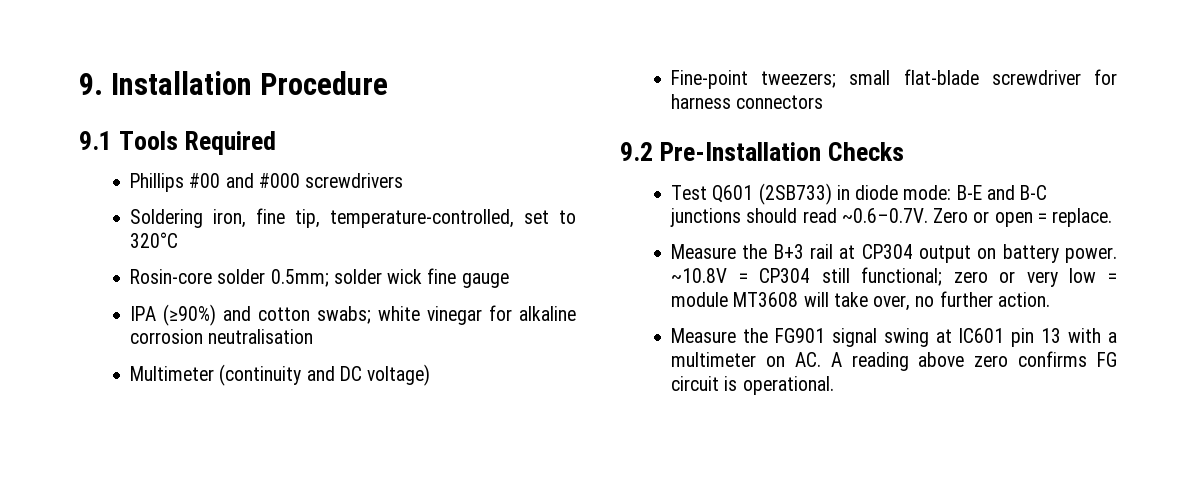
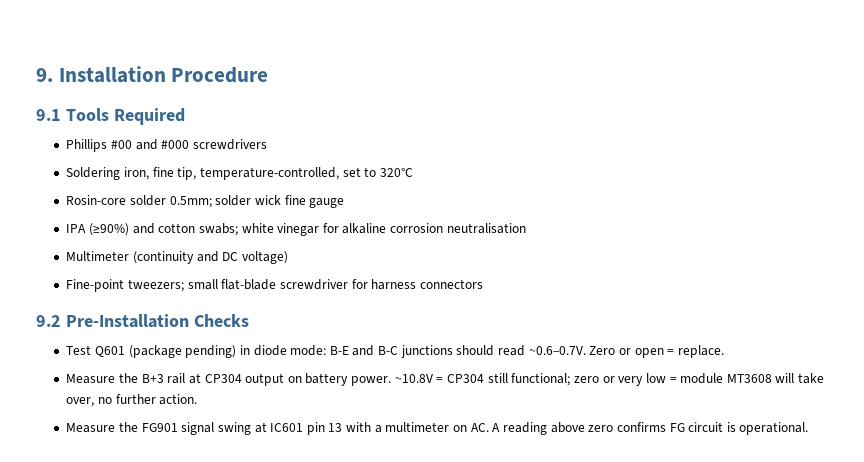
[758,183,832,205] (2SB733) -> [128,345,237,358] (package pending)

